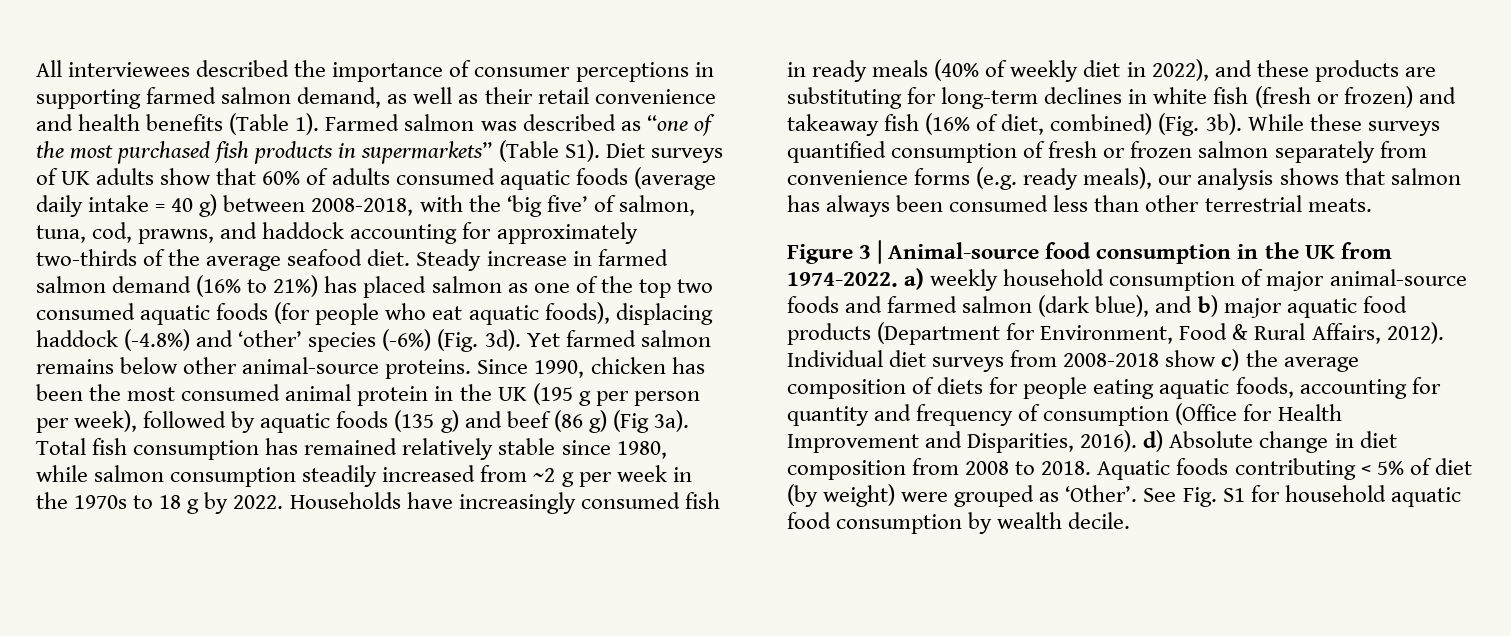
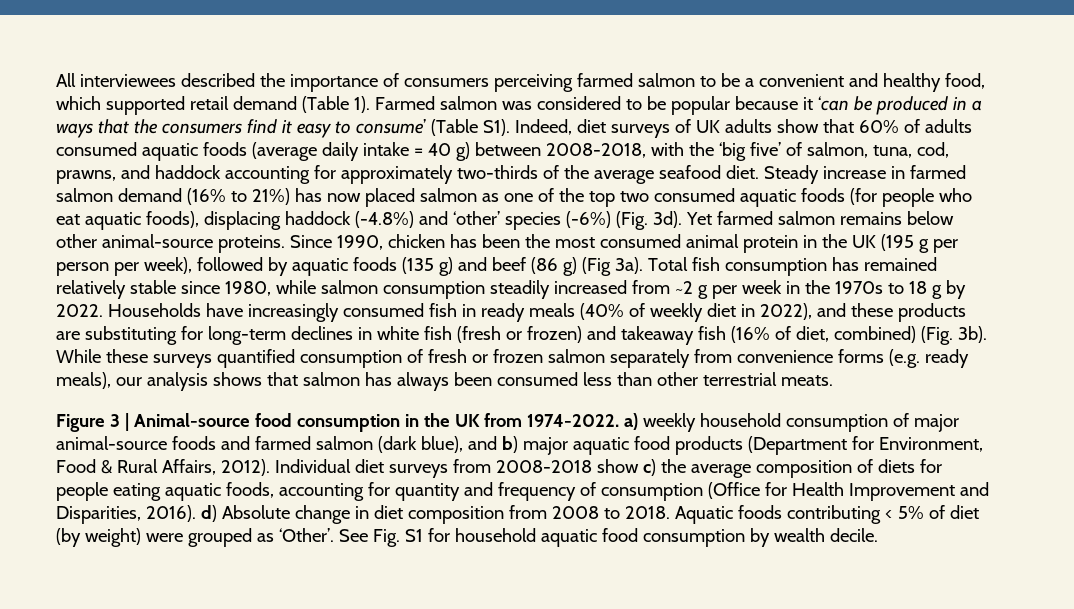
[474,62,714,82] [36,87,716,109] [36,114,224,131] consumer perceptions in supporting farmed salmon demand, as well as their retail convenience and health benefits -> [403,73,985,92] [56,96,297,115] consumers perceiving farmed salmon to be a convenient and healthy food, which supported retail demand
[522,114,715,136] [36,140,645,164] described as “one of the most purchased fish products in supermarkets” (Table S1). Diet -> [536,96,982,115] [56,119,606,138] considered to be popular because it ‘can be produced in a ways that the consumers find it easy to consume’ (Table S1). Indeed, diet
(358, 284) none -> [326,193,361,202] now

